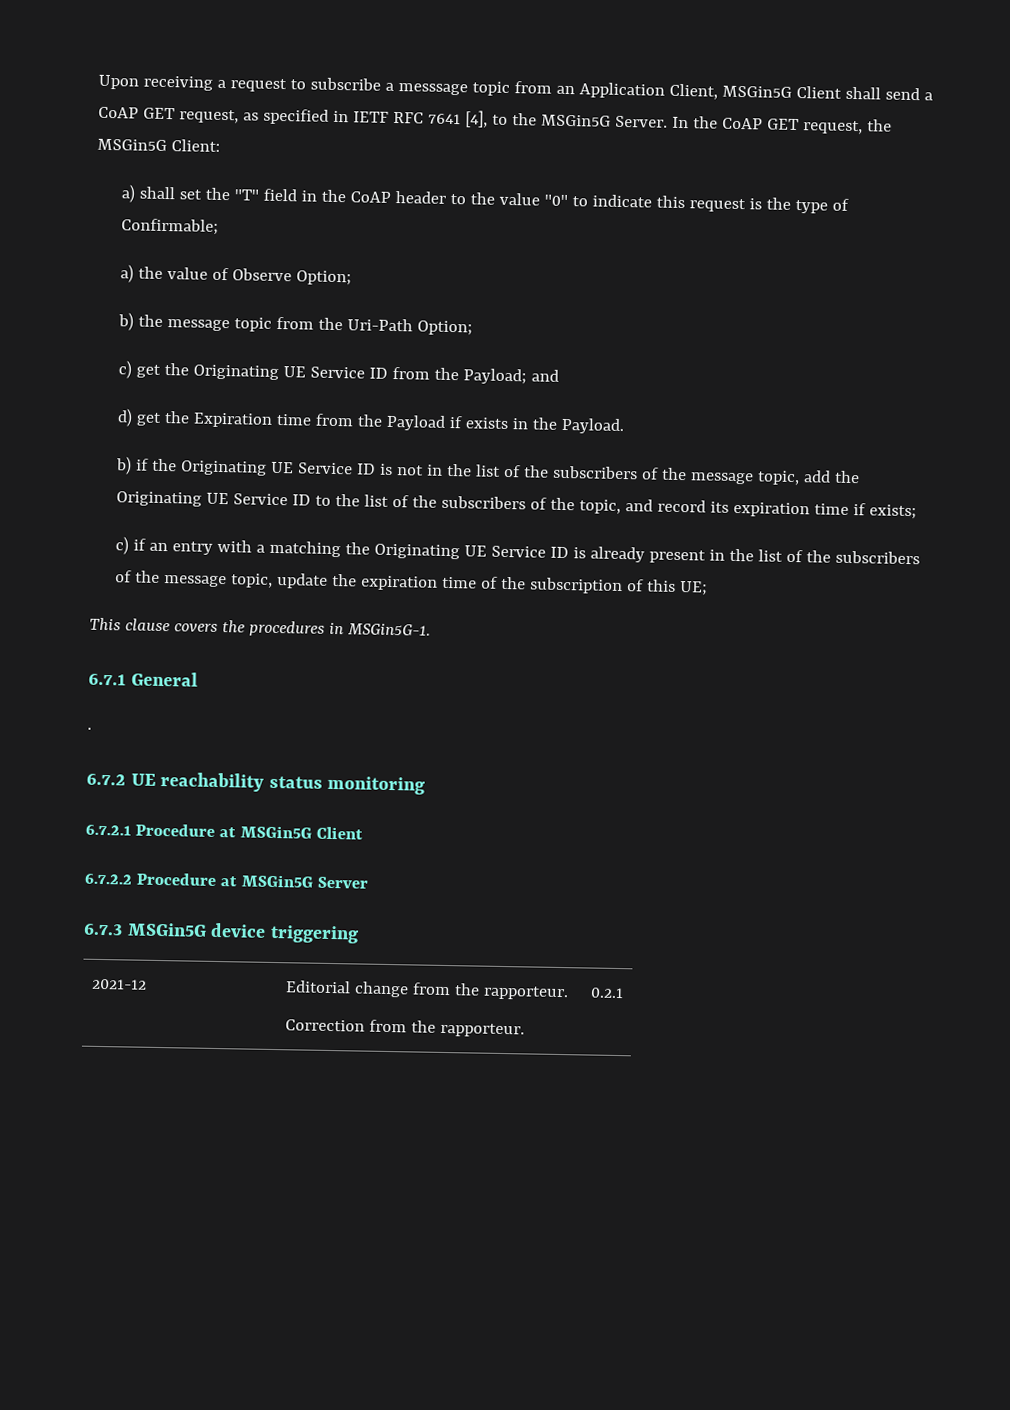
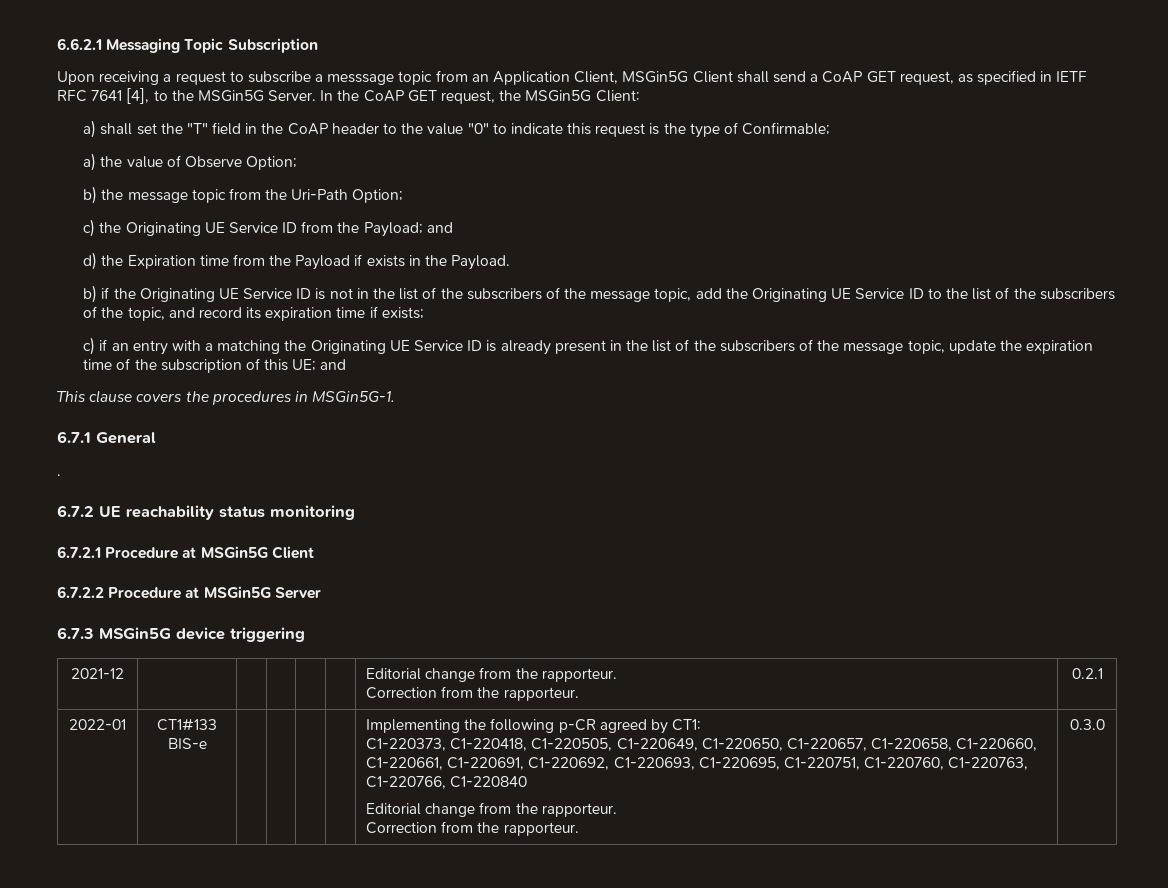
(98, 82) none -> [57,38,318,53] 6.6.2.1 Messaging Topic Subscription //
[135,364,161,378] get -> (96, 228) none
[135,412,162,426] get -> (98, 261) none
(708, 588) none -> [320,359,347,370] and
(624, 993) none -> [69,719,126,730] [157,718,217,731] [167,738,207,749] [366,718,702,734] [366,738,1038,751] [366,757,1029,770] [366,776,528,789] [366,802,617,817] [366,821,579,836] [1069,719,1105,730] // 2022-01 | CT1#133 BIS-e | | | | | Implementing the following p-CR agreed by CT1: // C1-220373, C1-220418, C1-220505, C1-220649, C1-220650, C1-220657, C1-220658, C1-220660, C1-220661, C1-220691, C1-220692, C1-220693, C1-220695, C1-220751, C1-220760, C1-220763, C1-220766, C1-220840 // Editorial change from the rapporteur. // Correction from the rapporteur. | 0.3.0

